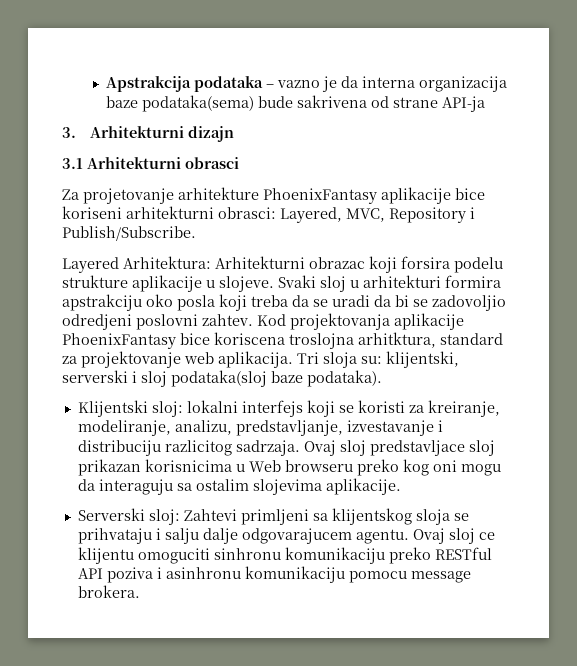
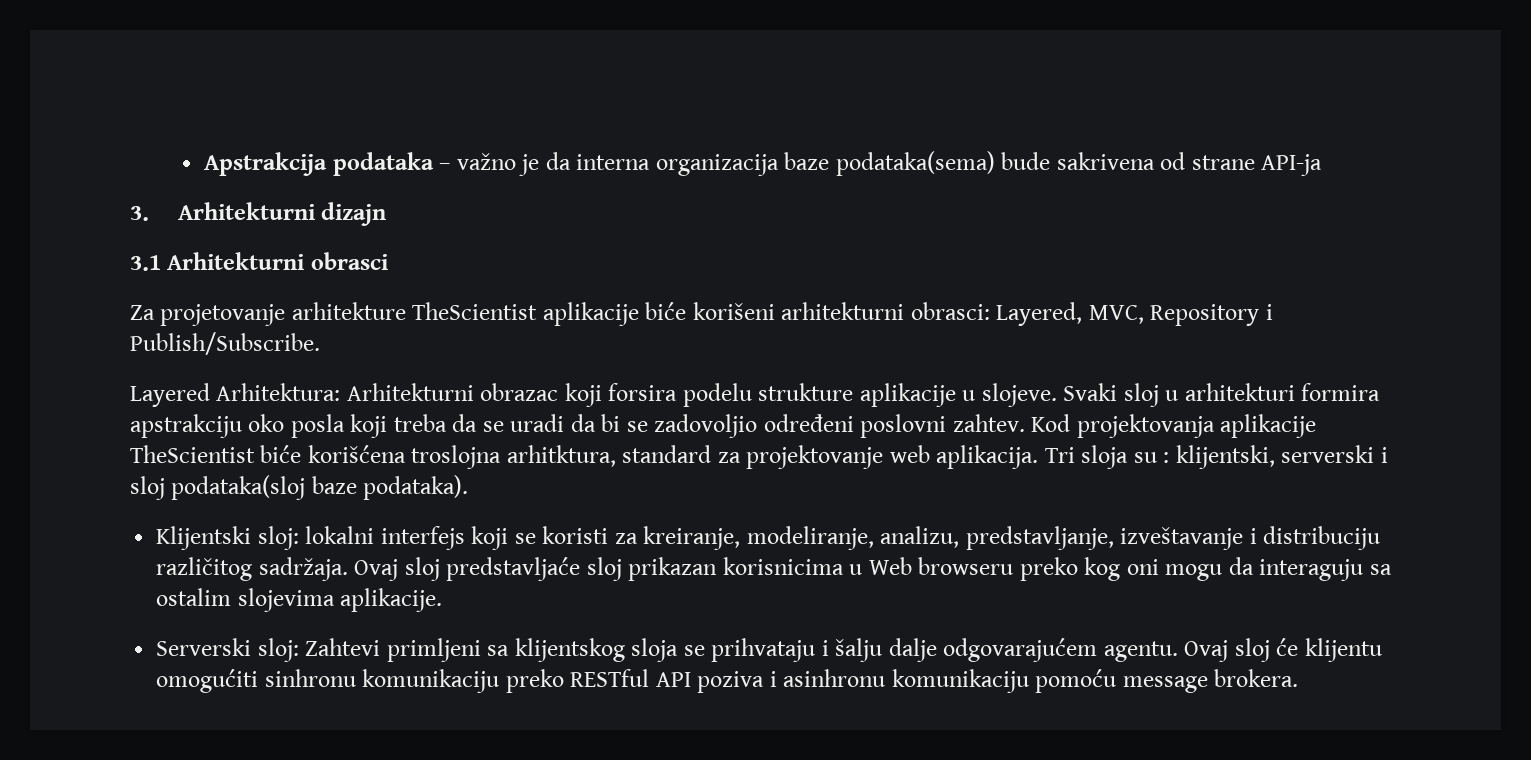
[277,80,321,88] vazno -> [456,153,516,170] važno
[263,187,485,204] [62,206,122,219] PhoenixFantasy aplikacije bice koriseni -> [412,302,775,326] TheScientist aplikacije biće korišeni
[62,314,132,330] odredjeni -> [763,414,854,432] određeni
[62,332,285,349] PhoenixFantasy bice koriscena -> [130,445,406,463] TheScientist biće korišćena
[361,356,382,364] su: -> [1133,452,1170,463] su :
[346,420,434,436] izvestavanje -> [1120,527,1244,550] izveštavanje
[164,440,465,456] razlicitog sadrzaja. Ovaj sloj predstavljace -> [156,557,581,581] različitog sadržaja. Ovaj sloj predstavljaće
[164,528,495,544] [77,547,210,564] salju dalje odgovarajucem agentu. Ovaj sloj ce klijentu omoguciti -> [835,638,1382,662] [156,669,259,693] šalju dalje odgovarajućem agentu. Ovaj sloj će klijentu omogućiti
[348,571,407,583] pomocu -> [1035,669,1117,693] pomoću

